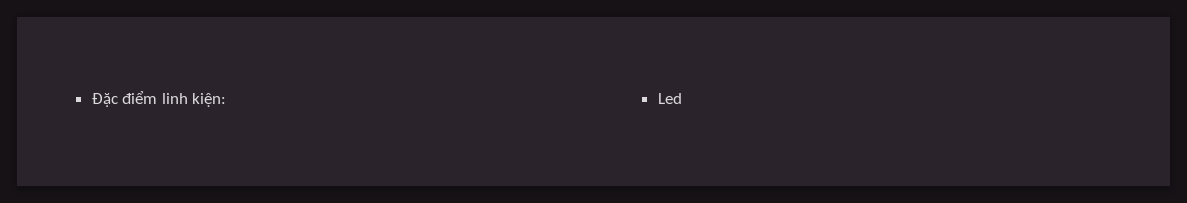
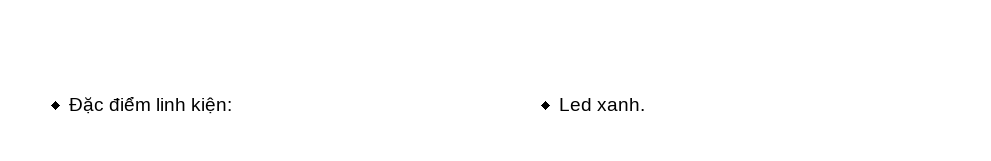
(682, 98) none -> [597,98,646,111] xanh.

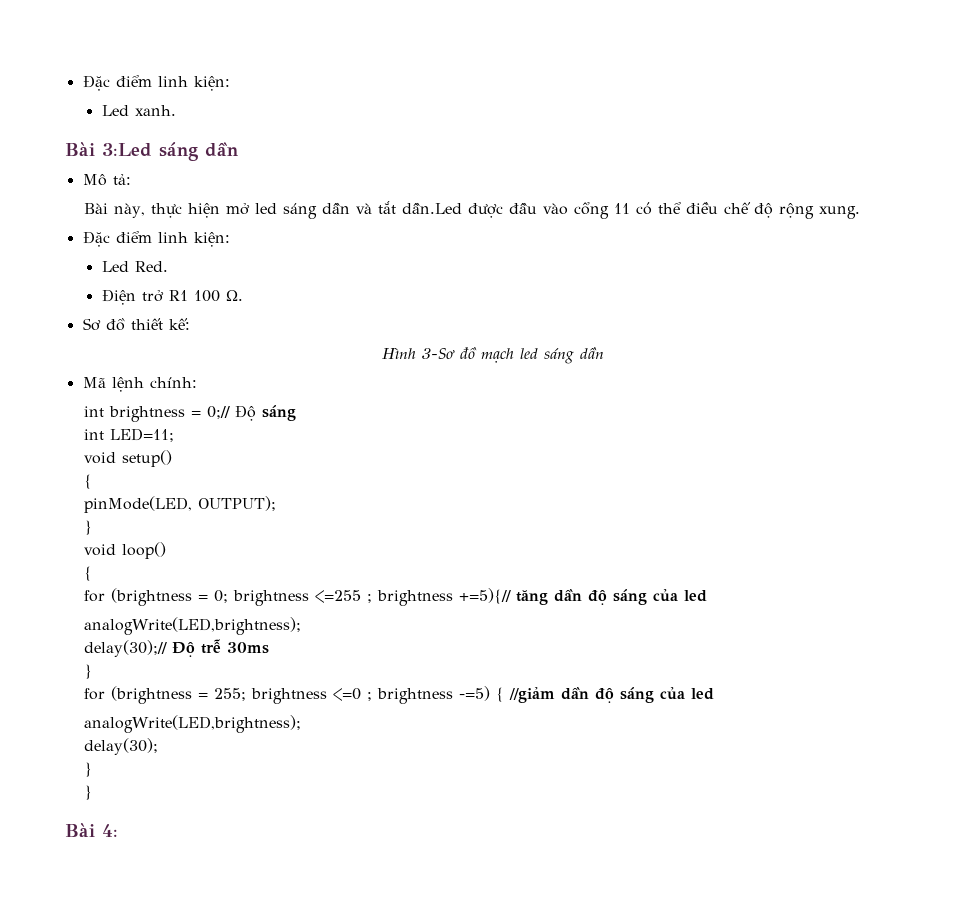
(646, 104) none -> [65,142,238,161] [82,174,131,186] [84,201,861,219] [82,231,230,247] [101,261,168,272] [101,289,243,305] [82,318,190,331] [381,347,604,364] [82,377,197,392] [84,405,297,422] [84,428,175,442] [84,450,173,467] [84,474,93,489] [84,496,277,513] [84,520,93,535] [84,542,167,559] [84,566,93,581] [84,588,708,606] [84,617,302,635] [84,639,270,657] [84,664,93,679] [84,686,715,704] [84,715,302,733] [84,738,159,755] [84,762,93,777] [84,785,93,800] [65,823,118,837] // Bài 3:Led sáng dần // Mô tả: // Bài này, thực hiện mở led sáng dần và tắt dần.Led được đầu vào cổng 11 có thể điều chế độ rộng xung. // Đặc điểm linh kiện: // Led Red. // Điện trở R1 100 Ω. // Sơ đồ thiết kế: // Hình 3-Sơ đồ mạch led sáng dần // Mã lệnh chính: // int brightness = 0;// Độ sáng // int LED=11; // void setup() // { // pinMode(LED, OUTPUT); // } // void loop() // { // for (brightness = 0; brightness <=255 ; brightness +=5){// tăng dần độ sáng của led // analogWrite(LED,brightness); // delay(30);// Độ trễ 30ms // } // for (brightness = 255; brightness <=0 ; brightness -=5) { //giảm dần độ sáng của led // analogWrite(LED,brightness); // delay(30); // } // } // Bài 4:

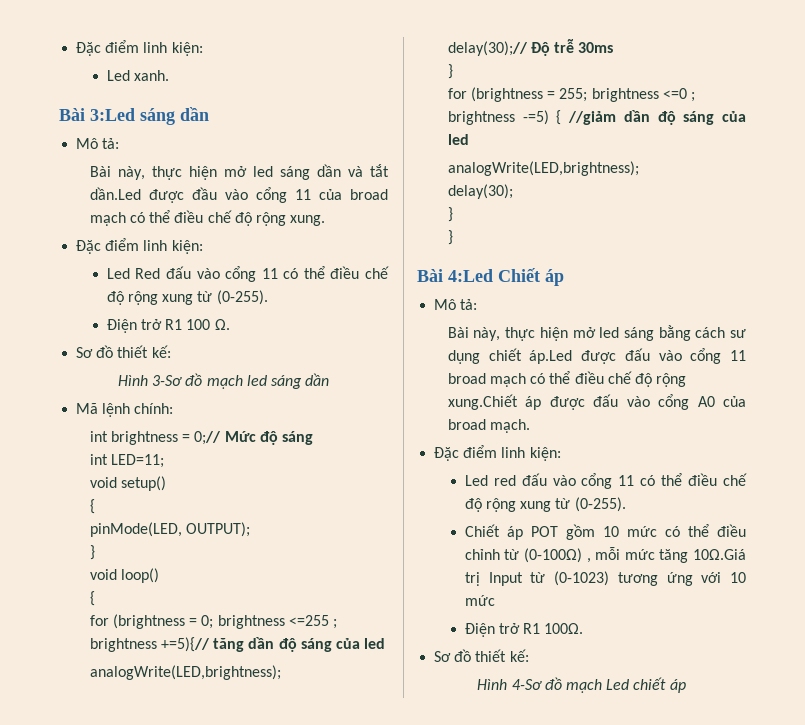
(631, 208) none -> [318,189,388,200] [89,212,126,226] của broad mạch
[134,261,168,272] Red. -> [135,266,390,282] [106,290,268,305] Red đấu vào cổng 11 có thể điều chế độ rộng xung từ (0-255).
[235,405,257,421] Độ -> [224,431,278,445] Mức độ
[102,824,118,837] 4: -> [448,268,564,286] [434,299,478,310] [447,325,746,341] [447,348,746,364] [447,371,687,387] [447,394,746,410] [447,419,530,433] [434,445,561,461] [464,473,747,489] [464,497,626,512] [464,524,746,540] [464,547,746,563] [464,571,746,586] [464,595,495,606] [464,623,584,637] [434,649,529,662] [477,677,686,693] 4:Led Chiết áp // Mô tả: // Bài này, thực hiện mở led sáng bằng cách sư dụng chiết áp.Led được đấu vào cổng 11 broad mạch có thể điều chế độ rộng xung.Chiết áp được đấu vào cổng A0 của broad mạch. // Đặc điểm linh kiện: // Led red đấu vào cổng 11 có thể điều chế độ rộng xung từ (0-255). // Chiết áp POT gồm 10 mức có thể điều chỉnh từ (0-100Ω) , mỗi mức tăng 10Ω.Giá trị Input từ (0-1023) tương ứng với 10 mức // Điện trở R1 100Ω. // Sơ đồ thiết kế: // Hình 4-Sơ đồ mạch Led chiết áp

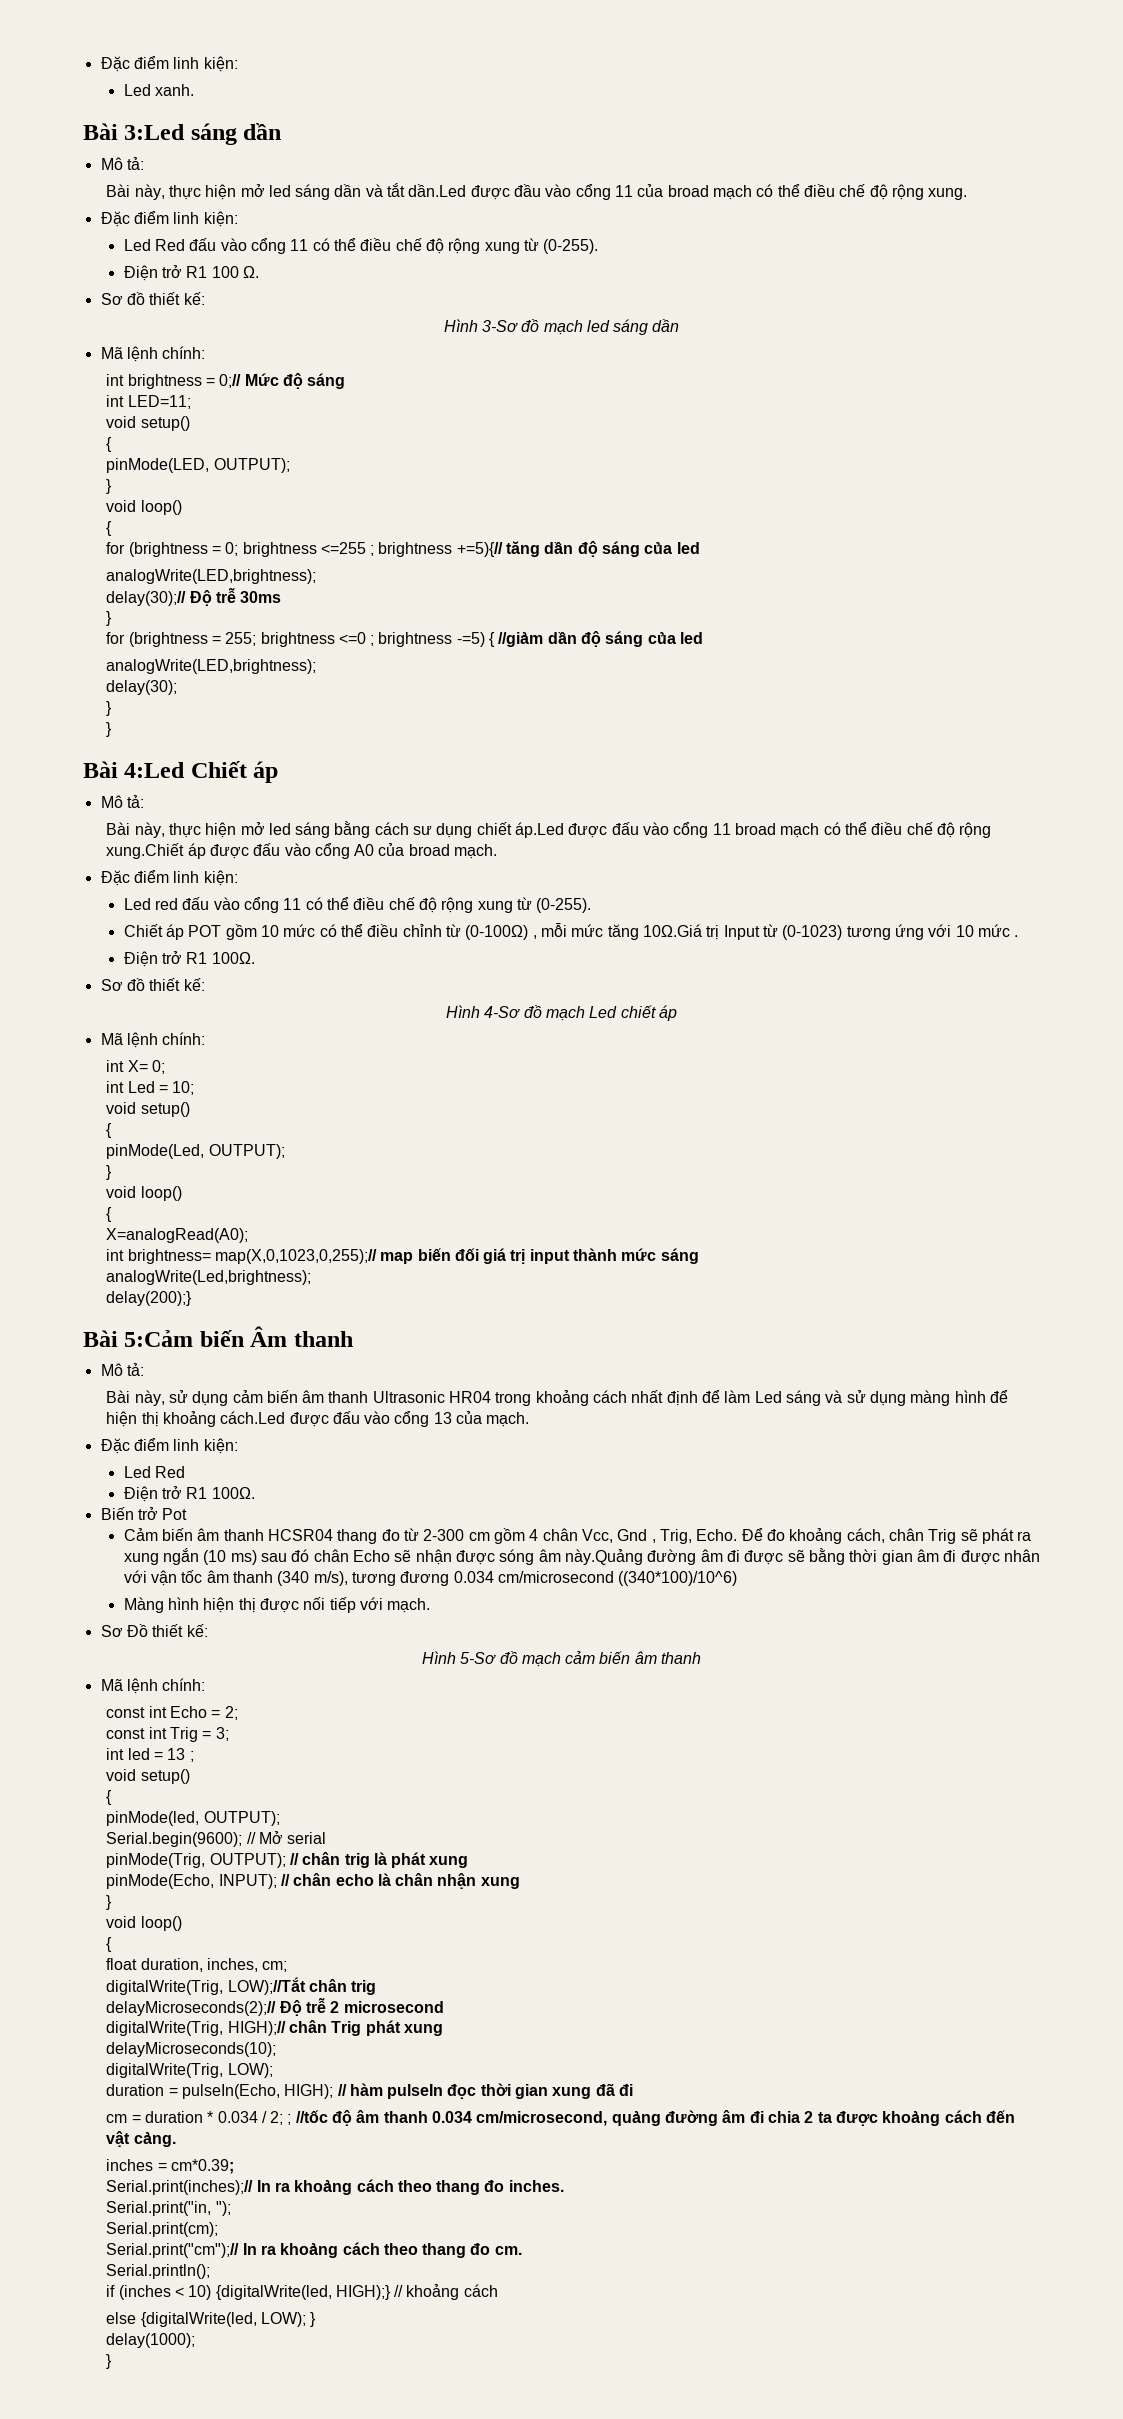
(495, 600) none -> [1014,935,1019,937] .
(686, 686) none -> [100,1032,206,1048] [106,1060,165,1074] [106,1081,195,1095] [106,1102,190,1117] [106,1123,113,1138] [106,1144,285,1159] [106,1165,113,1180] [106,1186,182,1201] [106,1207,113,1222] [106,1228,249,1243] [106,1248,699,1264] [106,1270,312,1285] [106,1291,193,1306] [83,1326,353,1347] [100,1363,144,1376] [106,1390,1008,1406] [106,1411,530,1427] [100,1438,238,1454] [123,1466,186,1478] [123,1486,255,1502] [100,1507,188,1520] [123,1528,1032,1544] [123,1548,1040,1565] [123,1570,738,1586] [123,1597,431,1613] [100,1624,208,1637] [421,1651,702,1667] [100,1678,206,1694] [106,1706,238,1720] [106,1727,229,1742] [106,1748,194,1762] [106,1769,190,1784] [106,1790,113,1805] [106,1811,280,1826] [106,1831,327,1847] [106,1852,469,1868] [106,1873,520,1889] [106,1895,113,1910] [106,1916,182,1931] [106,1937,113,1952] [106,1958,288,1972] [106,1977,377,1995] [106,1998,444,2016] [106,2020,443,2036] [106,2042,277,2057] [106,2063,273,2078] [106,2083,634,2099] [106,2110,1015,2126] [106,2131,176,2147] [106,2159,234,2174] [106,2179,564,2195] [106,2201,231,2216] [106,2222,219,2237] [106,2242,522,2258] [106,2264,211,2279] [106,2284,498,2300] [106,2312,317,2327] [106,2333,196,2348] [106,2354,113,2369] // Mã lệnh chính: // int X= 0; // int Led = 10; // void setup() // { // pinMode(Led, OUTPUT); // } // void loop() // { // X=analogRead(A0); // int brightness= map(X,0,1023,0,255);// map biến đối giá trị input thành mức sáng // analogWrite(Led,brightness); // delay(200);} // Bài 5:Cảm biến Âm thanh // Mô tả: // Bài này, sử dụng cảm biến âm thanh Ultrasonic HR04 trong khoảng cách nhất định để làm Led sáng và sử dụng màng hình để hiện thị khoảng cách.Led được đấu vào cổng 13 của mạch. // Đặc điểm linh kiện: // Led Red // Điện trở R1 100Ω. // Biến trở Pot // Cảm biến âm thanh HCSR04 thang đo từ 2-300 cm gồm 4 chân Vcc, Gnd , Trig, Echo. Để đo khoảng cách, chân Trig sẽ phát ra xung ngắn (10 ms) sau đó chân Echo sẽ nhận được sóng âm này.Quảng đường âm đi được sẽ bằng thời gian âm đi được nhân với vận tốc âm thanh (340 m/s), tương đương 0.034 cm/microsecond ((340*100)/10^6) // Màng hình hiện thị được nối tiếp với mạch. // Sơ Đồ thiết kế: // Hình 5-Sơ đồ mạch cảm biến âm thanh // Mã lệnh chính: // const int Echo = 2; // const int Trig = 3; // int led = 13 ; // void setup() // { // pinMode(led, OUTPUT); // Serial.begin(9600); // Mở serial // pinMode(Trig, OUTPUT); // chân trig là phát xung // pinMode(Echo, INPUT); // chân echo là chân nhận xung // } // void loop() // { // float duration, inches, cm; // digitalWrite(Trig, LOW);//Tắt chân trig // delayMicroseconds(2);// Độ trễ 2 microsecond // digitalWrite(Trig, HIGH);// chân Trig phát xung // delayMicroseconds(10); // digitalWrite(Trig, LOW); // duration = pulseIn(Echo, HIGH); // hàm pulseIn đọc thời gian xung đã đi // cm = duration * 0.034 / 2; ; //tốc độ âm thanh 0.034 cm/microsecond, quảng đường âm đi chia 2 ta được khoảng cách đến vật cảng. // inches = cm*0.39; // Serial.print(inches);// In ra khoảng cách theo thang đo inches. // Serial.print("in, "); // Serial.print(cm); // Serial.print("cm");// In ra khoảng cách theo thang đo cm. // Serial.println(); // if (inches < 10) {digitalWrite(led, HIGH);} // khoảng cách // else {digitalWrite(led, LOW); } // delay(1000); // }

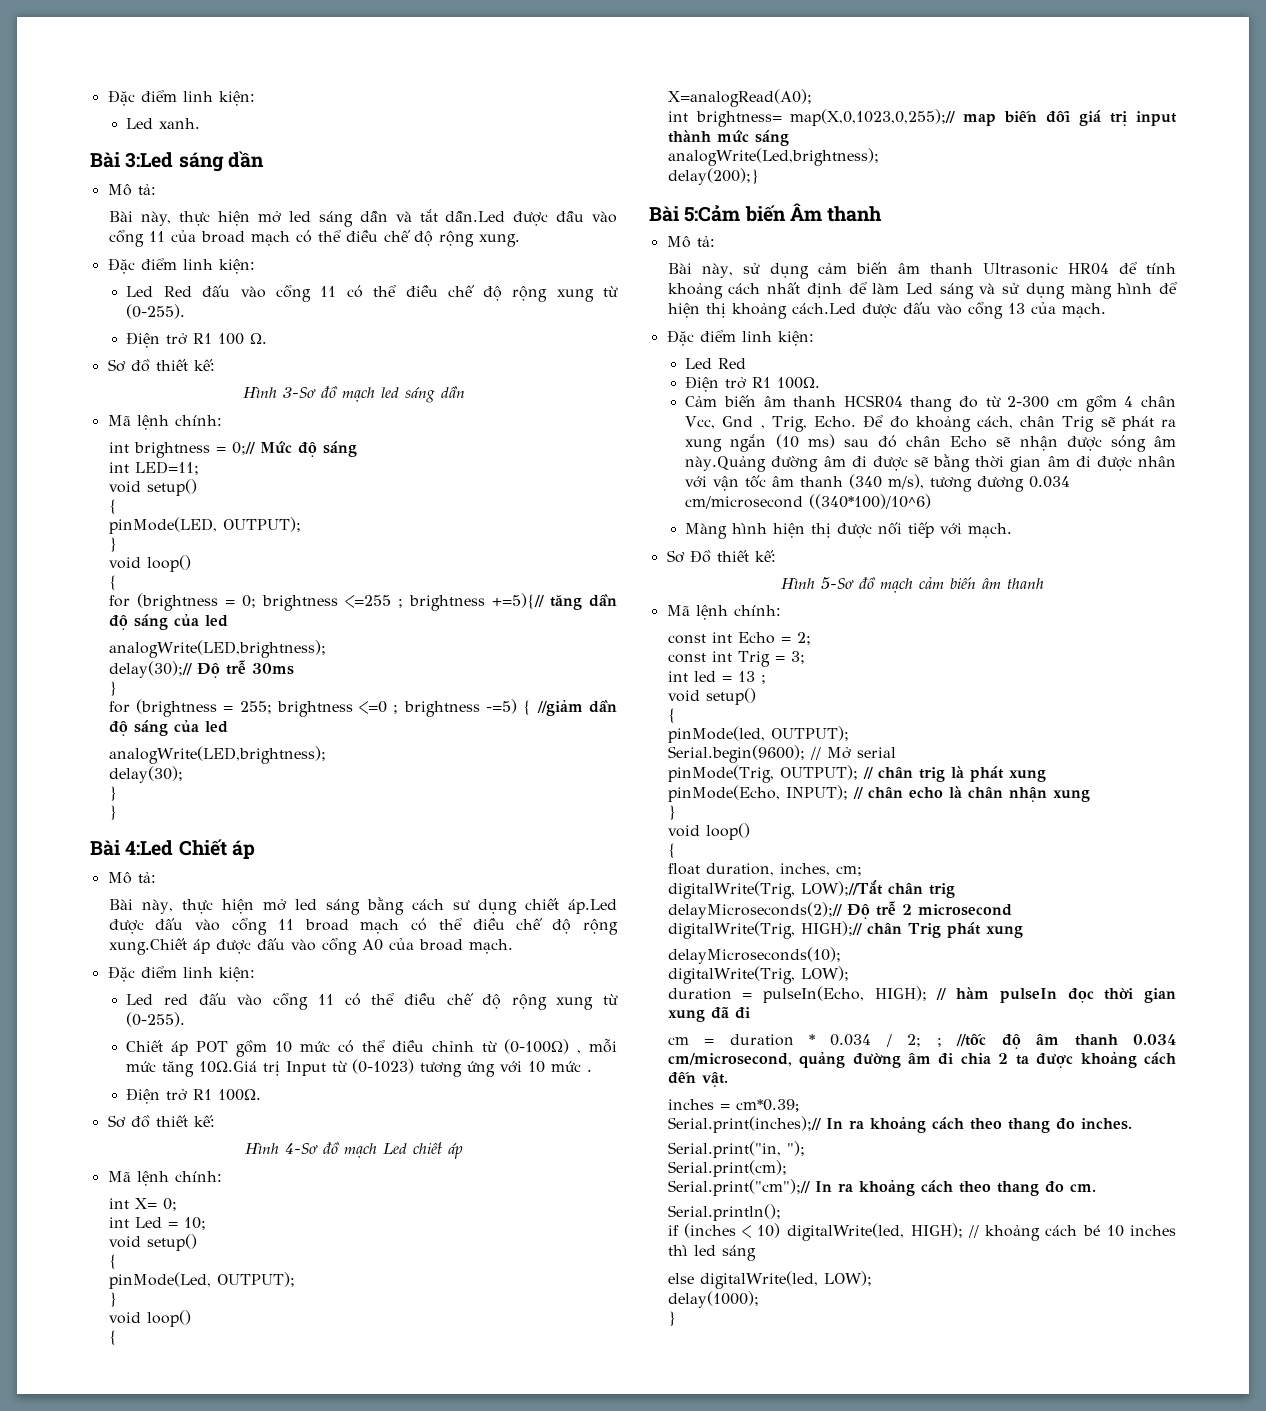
[495,1392,532,1406] trong -> [1118,262,1176,274] để tính
[100,1507,188,1520] // Biến trở Pot -> (821, 383) none
[106,2131,176,2147] vật cảng. -> [701,1072,728,1087] vật.
[215,2285,391,2300] {digitalWrite(led, HIGH);} -> [786,1223,963,1241] digitalWrite(led, HIGH);
(498, 2290) none -> [1082,1225,1176,1237] [667,1245,756,1261] bé 10 inches thì led sáng
[140,2312,317,2327] {digitalWrite(led, LOW); } -> [699,1271,872,1289] digitalWrite(led, LOW);

